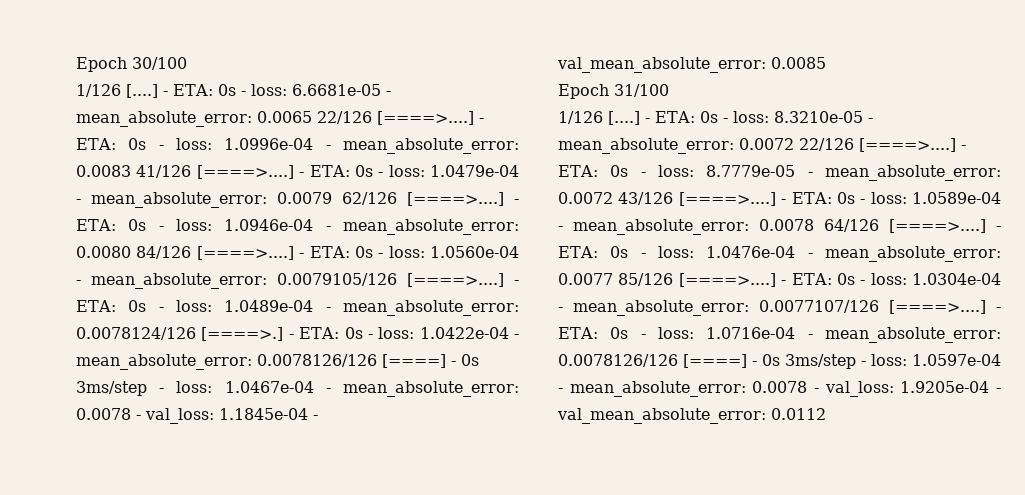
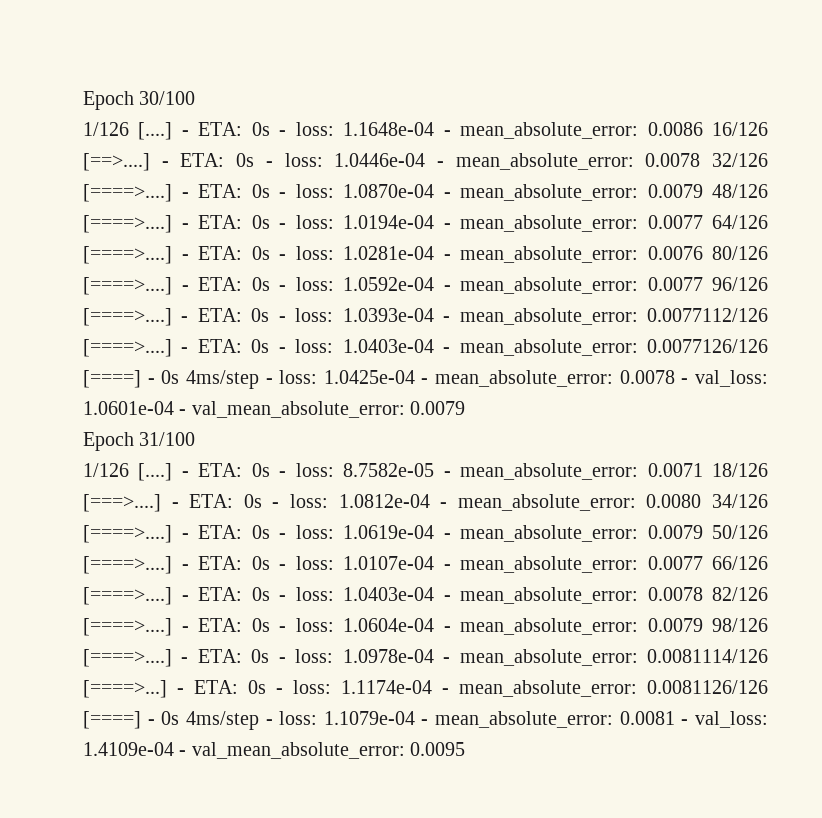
[291,84,391,96] [76,111,484,127] [76,138,519,154] [76,165,519,179] [76,192,519,208] [76,219,519,235] [76,246,519,260] [76,273,519,289] [76,300,519,316] [76,327,519,341] [76,354,479,370] [76,381,519,397] [76,408,318,424] [557,57,826,73] 6.6681e-05 - mean_absolute_error: 0.0065 22/126 [====>....] - ETA: 0s - loss: 1.0996e-04 - mean_absolute_error: 0.0083 41/126 [====>....] - ETA: 0s - loss: 1.0479e-04 - mean_absolute_error: 0.0079 62/126 [====>....] - ETA: 0s - loss: 1.0946e-04 - mean_absolute_error: 0.0080 84/126 [====>....] - ETA: 0s - loss: 1.0560e-04 - mean_absolute_error: 0.0079105/126 [====>....] - ETA: 0s - loss: 1.0489e-04 - mean_absolute_error: 0.0078124/126 [====>.] - ETA: 0s - loss: 1.0422e-04 - mean_absolute_error: 0.0078126/126 [====] - 0s 3ms/step - loss: 1.0467e-04 - mean_absolute_error: 0.0078 - val_loss: 1.1845e-04 - val_mean_absolute_error: 0.0085 -> [343,122,769,139] [83,153,768,171] [83,184,768,202] [83,215,768,233] [83,246,768,264] [83,277,768,295] [83,308,769,326] [83,339,769,357] [83,370,768,389] [83,401,466,418] 1.1648e-04 - mean_absolute_error: 0.0086 16/126 [==>....] - ETA: 0s - loss: 1.0446e-04 - mean_absolute_error: 0.0078 32/126 [====>....] - ETA: 0s - loss: 1.0870e-04 - mean_absolute_error: 0.0079 48/126 [====>....] - ETA: 0s - loss: 1.0194e-04 - mean_absolute_error: 0.0077 64/126 [====>....] - ETA: 0s - loss: 1.0281e-04 - mean_absolute_error: 0.0076 80/126 [====>....] - ETA: 0s - loss: 1.0592e-04 - mean_absolute_error: 0.0077 96/126 [====>....] - ETA: 0s - loss: 1.0393e-04 - mean_absolute_error: 0.0077112/126 [====>....] - ETA: 0s - loss: 1.0403e-04 - mean_absolute_error: 0.0077126/126 [====] - 0s 4ms/step - loss: 1.0425e-04 - mean_absolute_error: 0.0078 - val_loss: 1.0601e-04 - val_mean_absolute_error: 0.0079
[773,111,873,123] [558,138,966,154] [558,165,1001,181] [558,192,1001,206] [558,219,1001,235] [558,246,1001,262] [558,273,1001,287] [558,300,1001,316] [558,327,1001,343] [558,354,1001,369] [558,381,1001,397] [557,408,826,424] 8.3210e-05 - mean_absolute_error: 0.0072 22/126 [====>....] - ETA: 0s - loss: 8.7779e-05 - mean_absolute_error: 0.0072 43/126 [====>....] - ETA: 0s - loss: 1.0589e-04 - mean_absolute_error: 0.0078 64/126 [====>....] - ETA: 0s - loss: 1.0476e-04 - mean_absolute_error: 0.0077 85/126 [====>....] - ETA: 0s - loss: 1.0304e-04 - mean_absolute_error: 0.0077107/126 [====>....] - ETA: 0s - loss: 1.0716e-04 - mean_absolute_error: 0.0078126/126 [====] - 0s 3ms/step - loss: 1.0597e-04 - mean_absolute_error: 0.0078 - val_loss: 1.9205e-04 - val_mean_absolute_error: 0.0112 -> [343,463,769,480] [83,494,768,512] [83,525,768,543] [83,556,768,574] [83,587,768,605] [83,618,768,636] [83,649,769,667] [83,680,768,698] [83,711,768,730] [83,742,466,759] 8.7582e-05 - mean_absolute_error: 0.0071 18/126 [===>....] - ETA: 0s - loss: 1.0812e-04 - mean_absolute_error: 0.0080 34/126 [====>....] - ETA: 0s - loss: 1.0619e-04 - mean_absolute_error: 0.0079 50/126 [====>....] - ETA: 0s - loss: 1.0107e-04 - mean_absolute_error: 0.0077 66/126 [====>....] - ETA: 0s - loss: 1.0403e-04 - mean_absolute_error: 0.0078 82/126 [====>....] - ETA: 0s - loss: 1.0604e-04 - mean_absolute_error: 0.0079 98/126 [====>....] - ETA: 0s - loss: 1.0978e-04 - mean_absolute_error: 0.0081114/126 [====>...] - ETA: 0s - loss: 1.1174e-04 - mean_absolute_error: 0.0081126/126 [====] - 0s 4ms/step - loss: 1.1079e-04 - mean_absolute_error: 0.0081 - val_loss: 1.4109e-04 - val_mean_absolute_error: 0.0095

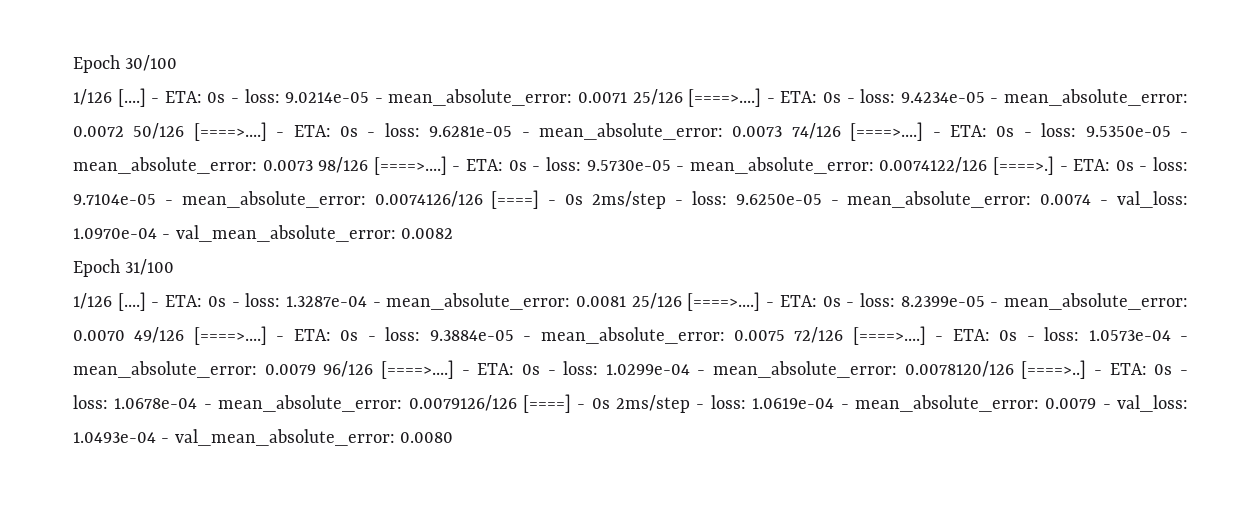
[343,122,769,139] [83,153,768,171] [83,184,768,202] [83,215,768,233] [83,246,768,264] [83,277,768,295] [83,308,769,326] [83,339,769,357] [83,370,768,389] [83,401,466,418] 1.1648e-04 - mean_absolute_error: 0.0086 16/126 [==>....] - ETA: 0s - loss: 1.0446e-04 - mean_absolute_error: 0.0078 32/126 [====>....] - ETA: 0s - loss: 1.0870e-04 - mean_absolute_error: 0.0079 48/126 [====>....] - ETA: 0s - loss: 1.0194e-04 - mean_absolute_error: 0.0077 64/126 [====>....] - ETA: 0s - loss: 1.0281e-04 - mean_absolute_error: 0.0076 80/126 [====>....] - ETA: 0s - loss: 1.0592e-04 - mean_absolute_error: 0.0077 96/126 [====>....] - ETA: 0s - loss: 1.0393e-04 - mean_absolute_error: 0.0077112/126 [====>....] - ETA: 0s - loss: 1.0403e-04 - mean_absolute_error: 0.0077126/126 [====] - 0s 4ms/step - loss: 1.0425e-04 - mean_absolute_error: 0.0078 - val_loss: 1.0601e-04 - val_mean_absolute_error: 0.0079 -> [285,88,1189,107] [73,122,1188,141] [73,156,1188,175] [73,190,1188,209] [73,225,454,242] 9.0214e-05 - mean_absolute_error: 0.0071 25/126 [====>....] - ETA: 0s - loss: 9.4234e-05 - mean_absolute_error: 0.0072 50/126 [====>....] - ETA: 0s - loss: 9.6281e-05 - mean_absolute_error: 0.0073 74/126 [====>....] - ETA: 0s - loss: 9.5350e-05 - mean_absolute_error: 0.0073 98/126 [====>....] - ETA: 0s - loss: 9.5730e-05 - mean_absolute_error: 0.0074122/126 [====>.] - ETA: 0s - loss: 9.7104e-05 - mean_absolute_error: 0.0074126/126 [====] - 0s 2ms/step - loss: 9.6250e-05 - mean_absolute_error: 0.0074 - val_loss: 1.0970e-04 - val_mean_absolute_error: 0.0082
[343,463,769,480] [83,494,768,512] [83,525,768,543] [83,556,768,574] [83,587,768,605] [83,618,768,636] [83,649,769,667] [83,680,768,698] [83,711,768,730] [83,742,466,759] 8.7582e-05 - mean_absolute_error: 0.0071 18/126 [===>....] - ETA: 0s - loss: 1.0812e-04 - mean_absolute_error: 0.0080 34/126 [====>....] - ETA: 0s - loss: 1.0619e-04 - mean_absolute_error: 0.0079 50/126 [====>....] - ETA: 0s - loss: 1.0107e-04 - mean_absolute_error: 0.0077 66/126 [====>....] - ETA: 0s - loss: 1.0403e-04 - mean_absolute_error: 0.0078 82/126 [====>....] - ETA: 0s - loss: 1.0604e-04 - mean_absolute_error: 0.0079 98/126 [====>....] - ETA: 0s - loss: 1.0978e-04 - mean_absolute_error: 0.0081114/126 [====>...] - ETA: 0s - loss: 1.1174e-04 - mean_absolute_error: 0.0081126/126 [====] - 0s 4ms/step - loss: 1.1079e-04 - mean_absolute_error: 0.0081 - val_loss: 1.4109e-04 - val_mean_absolute_error: 0.0095 -> [285,292,1189,311] [73,326,1189,345] [73,360,1188,379] [73,394,1188,413] [73,429,454,446] 1.3287e-04 - mean_absolute_error: 0.0081 25/126 [====>....] - ETA: 0s - loss: 8.2399e-05 - mean_absolute_error: 0.0070 49/126 [====>....] - ETA: 0s - loss: 9.3884e-05 - mean_absolute_error: 0.0075 72/126 [====>....] - ETA: 0s - loss: 1.0573e-04 - mean_absolute_error: 0.0079 96/126 [====>....] - ETA: 0s - loss: 1.0299e-04 - mean_absolute_error: 0.0078120/126 [====>..] - ETA: 0s - loss: 1.0678e-04 - mean_absolute_error: 0.0079126/126 [====] - 0s 2ms/step - loss: 1.0619e-04 - mean_absolute_error: 0.0079 - val_loss: 1.0493e-04 - val_mean_absolute_error: 0.0080

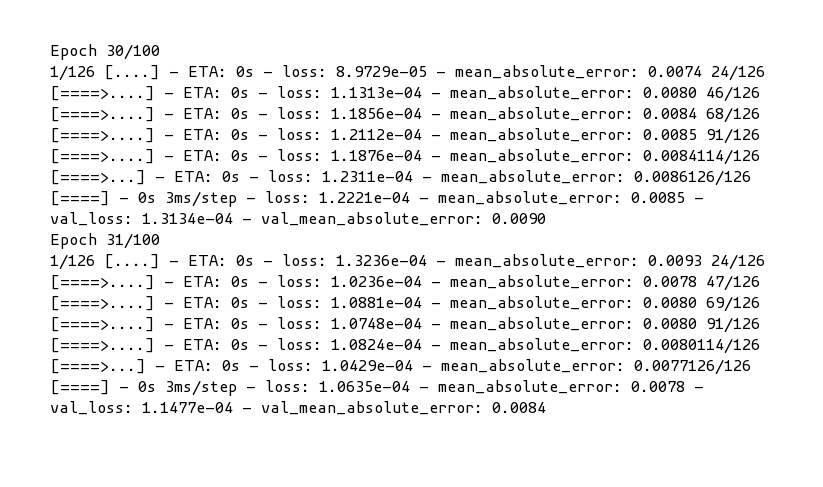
[285,88,1189,107] [73,122,1188,141] [73,156,1188,175] [73,190,1188,209] [73,225,454,242] 9.0214e-05 - mean_absolute_error: 0.0071 25/126 [====>....] - ETA: 0s - loss: 9.4234e-05 - mean_absolute_error: 0.0072 50/126 [====>....] - ETA: 0s - loss: 9.6281e-05 - mean_absolute_error: 0.0073 74/126 [====>....] - ETA: 0s - loss: 9.5350e-05 - mean_absolute_error: 0.0073 98/126 [====>....] - ETA: 0s - loss: 9.5730e-05 - mean_absolute_error: 0.0074122/126 [====>.] - ETA: 0s - loss: 9.7104e-05 - mean_absolute_error: 0.0074126/126 [====] - 0s 2ms/step - loss: 9.6250e-05 - mean_absolute_error: 0.0074 - val_loss: 1.0970e-04 - val_mean_absolute_error: 0.0082 -> [336,65,765,81] [50,86,760,102] [50,107,760,123] [50,128,760,144] [50,149,760,165] [50,170,751,186] [50,191,704,207] [50,212,546,226] 8.9729e-05 - mean_absolute_error: 0.0074 24/126 [====>....] - ETA: 0s - loss: 1.1313e-04 - mean_absolute_error: 0.0080 46/126 [====>....] - ETA: 0s - loss: 1.1856e-04 - mean_absolute_error: 0.0084 68/126 [====>....] - ETA: 0s - loss: 1.2112e-04 - mean_absolute_error: 0.0085 91/126 [====>....] - ETA: 0s - loss: 1.1876e-04 - mean_absolute_error: 0.0084114/126 [====>...] - ETA: 0s - loss: 1.2311e-04 - mean_absolute_error: 0.0086126/126 [====] - 0s 3ms/step - loss: 1.2221e-04 - mean_absolute_error: 0.0085 - val_loss: 1.3134e-04 - val_mean_absolute_error: 0.0090
[285,292,1189,311] [73,326,1189,345] [73,360,1188,379] [73,394,1188,413] [73,429,454,446] 1.3287e-04 - mean_absolute_error: 0.0081 25/126 [====>....] - ETA: 0s - loss: 8.2399e-05 - mean_absolute_error: 0.0070 49/126 [====>....] - ETA: 0s - loss: 9.3884e-05 - mean_absolute_error: 0.0075 72/126 [====>....] - ETA: 0s - loss: 1.0573e-04 - mean_absolute_error: 0.0079 96/126 [====>....] - ETA: 0s - loss: 1.0299e-04 - mean_absolute_error: 0.0078120/126 [====>..] - ETA: 0s - loss: 1.0678e-04 - mean_absolute_error: 0.0079126/126 [====] - 0s 2ms/step - loss: 1.0619e-04 - mean_absolute_error: 0.0079 - val_loss: 1.0493e-04 - val_mean_absolute_error: 0.0080 -> [336,254,765,270] [50,275,760,291] [50,296,760,312] [50,317,760,333] [50,338,760,354] [50,359,751,375] [50,380,704,396] [50,401,546,415] 1.3236e-04 - mean_absolute_error: 0.0093 24/126 [====>....] - ETA: 0s - loss: 1.0236e-04 - mean_absolute_error: 0.0078 47/126 [====>....] - ETA: 0s - loss: 1.0881e-04 - mean_absolute_error: 0.0080 69/126 [====>....] - ETA: 0s - loss: 1.0748e-04 - mean_absolute_error: 0.0080 91/126 [====>....] - ETA: 0s - loss: 1.0824e-04 - mean_absolute_error: 0.0080114/126 [====>...] - ETA: 0s - loss: 1.0429e-04 - mean_absolute_error: 0.0077126/126 [====] - 0s 3ms/step - loss: 1.0635e-04 - mean_absolute_error: 0.0078 - val_loss: 1.1477e-04 - val_mean_absolute_error: 0.0084

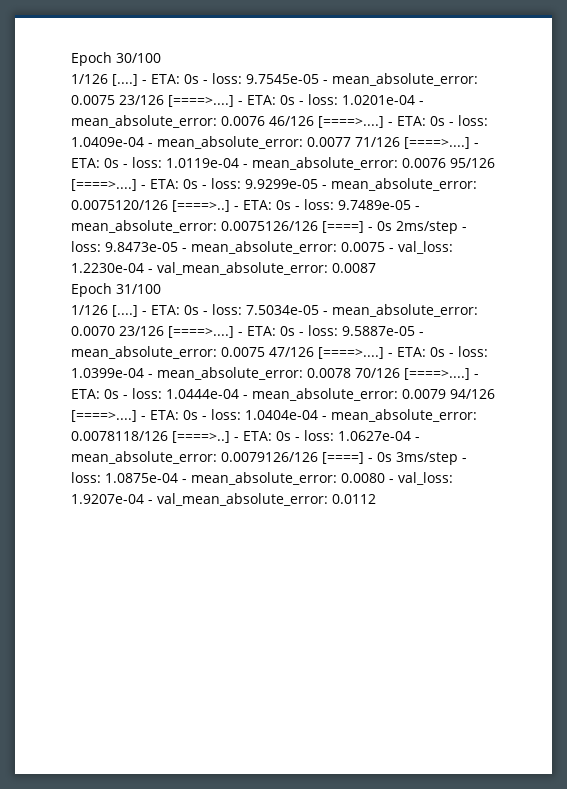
[336,65,765,81] [50,86,697,101] 8.9729e-05 - mean_absolute_error: 0.0074 24/126 [====>....] - ETA: 0s - loss: 1.1313e-04 - mean_absolute_error: 0.0080 -> [245,73,478,86] [71,94,424,107] [71,115,265,128] 9.7545e-05 - mean_absolute_error: 0.0075 23/126 [====>....] - ETA: 0s - loss: 1.0201e-04 - mean_absolute_error: 0.0076
[331,107,760,123] [50,128,760,144] [50,149,760,165] [50,170,751,186] [50,191,704,207] [50,212,546,226] 1.1856e-04 - mean_absolute_error: 0.0084 68/126 [====>....] - ETA: 0s - loss: 1.2112e-04 - mean_absolute_error: 0.0085 91/126 [====>....] - ETA: 0s - loss: 1.1876e-04 - mean_absolute_error: 0.0084114/126 [====>...] - ETA: 0s - loss: 1.2311e-04 - mean_absolute_error: 0.0086126/126 [====] - 0s 3ms/step - loss: 1.2221e-04 - mean_absolute_error: 0.0085 - val_loss: 1.3134e-04 - val_mean_absolute_error: 0.0090 -> [71,136,479,149] [71,157,495,170] [71,178,477,191] [71,199,420,212] [71,220,467,234] [71,241,453,254] [71,262,376,275] 1.0409e-04 - mean_absolute_error: 0.0077 71/126 [====>....] - ETA: 0s - loss: 1.0119e-04 - mean_absolute_error: 0.0076 95/126 [====>....] - ETA: 0s - loss: 9.9299e-05 - mean_absolute_error: 0.0075120/126 [====>..] - ETA: 0s - loss: 9.7489e-05 - mean_absolute_error: 0.0075126/126 [====] - 0s 2ms/step - loss: 9.8473e-05 - mean_absolute_error: 0.0075 - val_loss: 1.2230e-04 - val_mean_absolute_error: 0.0087
[336,254,765,270] [50,275,697,290] 1.3236e-04 - mean_absolute_error: 0.0093 24/126 [====>....] - ETA: 0s - loss: 1.0236e-04 - mean_absolute_error: 0.0078 -> [245,304,478,317] [71,325,424,338] [71,346,265,359] 7.5034e-05 - mean_absolute_error: 0.0070 23/126 [====>....] - ETA: 0s - loss: 9.5887e-05 - mean_absolute_error: 0.0075
[331,296,760,312] [50,317,760,333] [50,338,760,354] [50,359,751,375] [50,380,704,396] [50,401,546,415] 1.0881e-04 - mean_absolute_error: 0.0080 69/126 [====>....] - ETA: 0s - loss: 1.0748e-04 - mean_absolute_error: 0.0080 91/126 [====>....] - ETA: 0s - loss: 1.0824e-04 - mean_absolute_error: 0.0080114/126 [====>...] - ETA: 0s - loss: 1.0429e-04 - mean_absolute_error: 0.0077126/126 [====] - 0s 3ms/step - loss: 1.0635e-04 - mean_absolute_error: 0.0078 - val_loss: 1.1477e-04 - val_mean_absolute_error: 0.0084 -> [71,367,479,380] [71,388,495,401] [71,409,477,422] [71,430,420,443] [71,451,467,465] [71,472,453,485] [71,493,376,506] 1.0399e-04 - mean_absolute_error: 0.0078 70/126 [====>....] - ETA: 0s - loss: 1.0444e-04 - mean_absolute_error: 0.0079 94/126 [====>....] - ETA: 0s - loss: 1.0404e-04 - mean_absolute_error: 0.0078118/126 [====>..] - ETA: 0s - loss: 1.0627e-04 - mean_absolute_error: 0.0079126/126 [====] - 0s 3ms/step - loss: 1.0875e-04 - mean_absolute_error: 0.0080 - val_loss: 1.9207e-04 - val_mean_absolute_error: 0.0112

